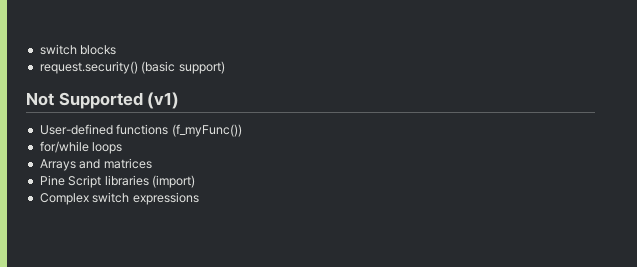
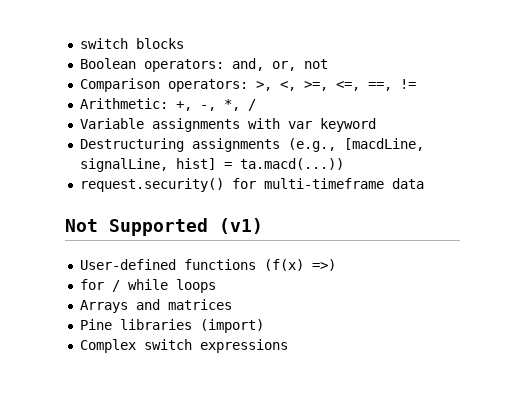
[39,61,225,74] request.security() (basic support) -> [79,58,328,72] [79,78,416,92] [79,98,256,111] [79,118,376,132] [79,138,424,152] [79,158,344,172] [79,178,424,192] Boolean operators: and, or, not // Comparison operators: >, <, >=, <=, ==, != // Arithmetic: +, -, *, / // Variable assignments with var keyword // Destructuring assignments (e.g., [macdLine, signalLine, hist] = ta.macd(...)) // request.security() for multi-timeframe data
[171,124,242,137] [39,141,89,153] (f_myFunc()) // for/while -> [263,259,336,271] [79,279,168,292] (f(x) =>) // for / while
[68,175,102,188] Script -> (112, 324) none

